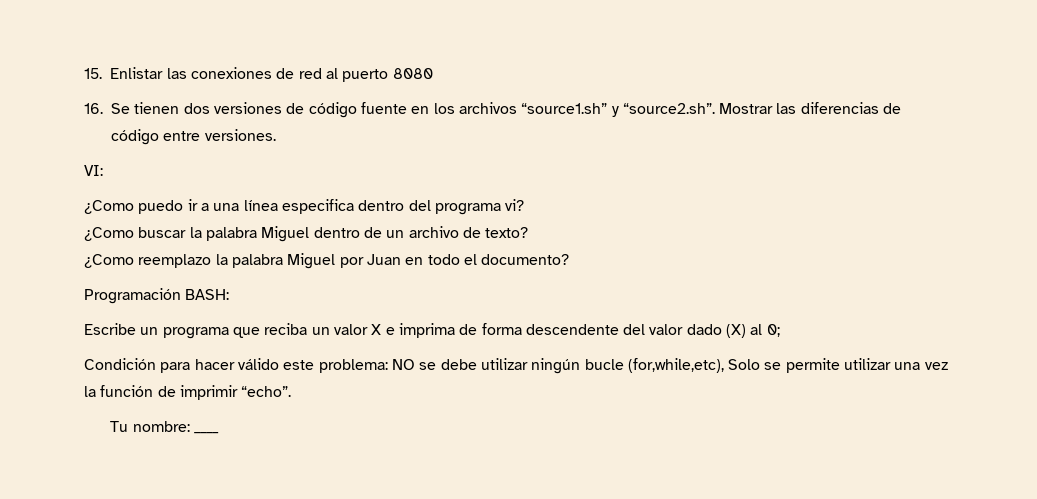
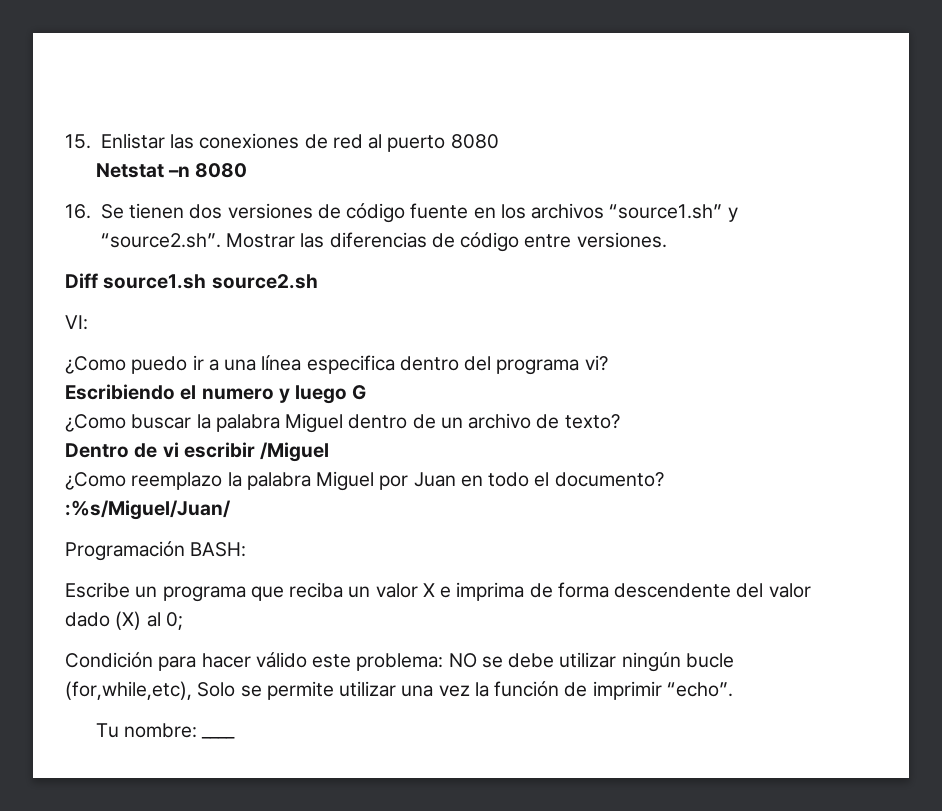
(433, 73) none -> [95,163,248,178] // Netstat –n 8080
(276, 135) none -> [65,273,318,289] // Diff source1.sh source2.sh
(525, 205) none -> [65,384,367,404] // Escribiendo el numero y luego G
(529, 232) none -> [65,442,330,462] // Dentro de vi escribir /Miguel
(570, 259) none -> [65,500,231,520] // :%s/Miguel/Juan/

